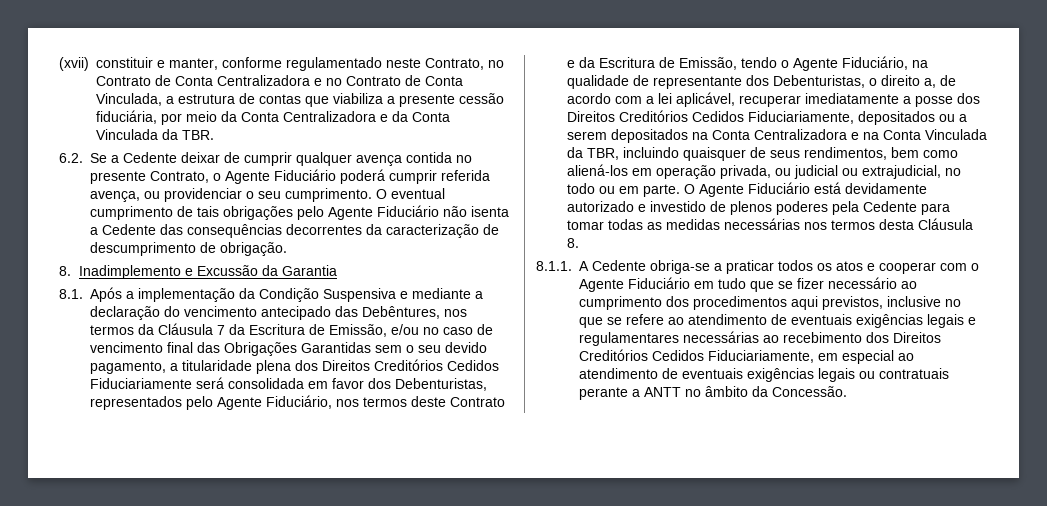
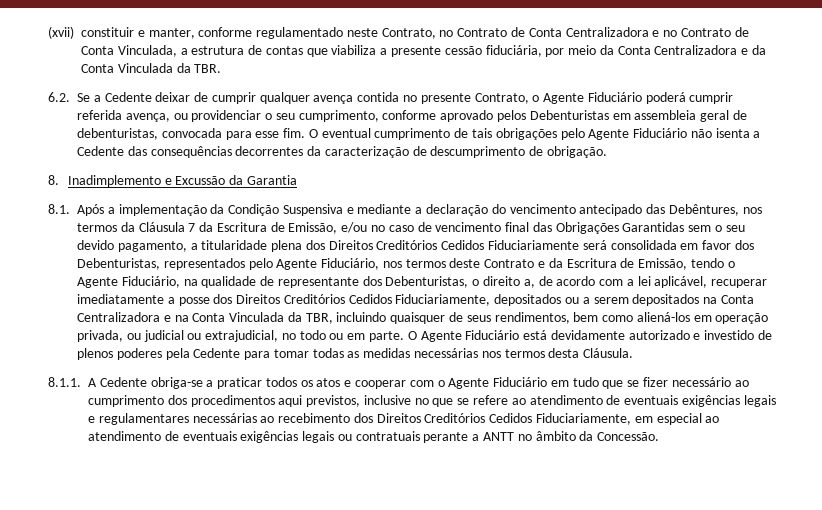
[285,188,372,202] cumprimento. -> [298,110,747,122] [77,128,306,140] cumprimento, conforme aprovado pelos Debenturistas em assembleia geral de debenturistas, convocada para esse fim.
[918,218,973,230] [567,238,579,248] Cláusula 8. -> [583,348,634,358] Cláusula.

